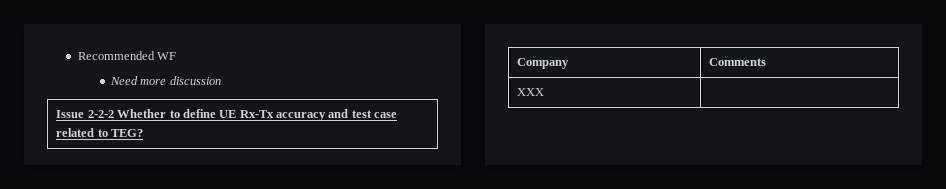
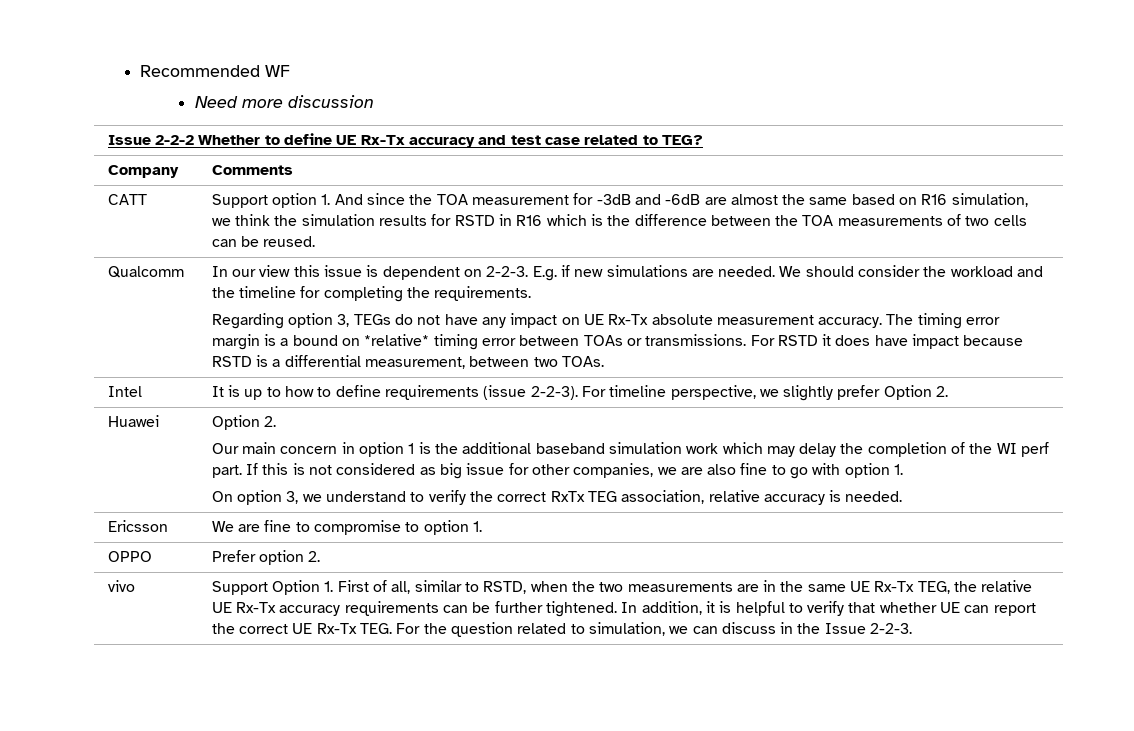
[517,88,545,96] XXX | -> [107,194,147,205] [211,193,1028,208] [211,214,1027,226] [211,236,316,247] [107,266,184,278] [211,265,1044,281] [211,286,532,302] [211,313,1001,329] [211,334,1024,350] [211,355,604,369] [107,386,142,397] [211,385,949,401] [107,415,159,427] [211,415,276,430] [211,442,1050,457] [211,463,904,479] [211,490,903,505] [107,520,168,532] [211,520,482,535] [107,551,152,562] [211,550,321,565] [107,580,135,592] [211,580,1033,595] [211,601,1036,617] [211,622,913,637] CATT | Support option 1. And since the TOA measurement for -3dB and -6dB are almost the same based on R16 simulation, we think the simulation results for RSTD in R16 which is the difference between the TOA measurements of two cells can be reused. // Qualcomm | In our view this issue is dependent on 2-2-3. E.g. if new simulations are needed. We should consider the workload and the timeline for completing the requirements. // Regarding option 3, TEGs do not have any impact on UE Rx-Tx absolute measurement accuracy. The timing error margin is a bound on *relative* timing error between TOAs or transmissions. For RSTD it does have impact because RSTD is a differential measurement, between two TOAs. // Intel | It is up to how to define requirements (issue 2-2-3). For timeline perspective, we slightly prefer Option 2. // Huawei | Option 2. // Our main concern in option 1 is the additional baseband simulation work which may delay the completion of the WI perf part. If this is not considered as big issue for other companies, we are also fine to go with option 1. // On option 3, we understand to verify the correct RxTx TEG association, relative accuracy is needed. // Ericsson | We are fine to compromise to option 1. // OPPO | Prefer option 2. // vivo | Support Option 1. First of all, similar to RSTD, when the two measurements are in the same UE Rx-Tx TEG, the relative UE Rx-Tx accuracy requirements can be further tightened. In addition, it is helpful to verify that whether UE can report the correct UE Rx-Tx TEG. For the question related to simulation, we can discuss in the Issue 2-2-3.

